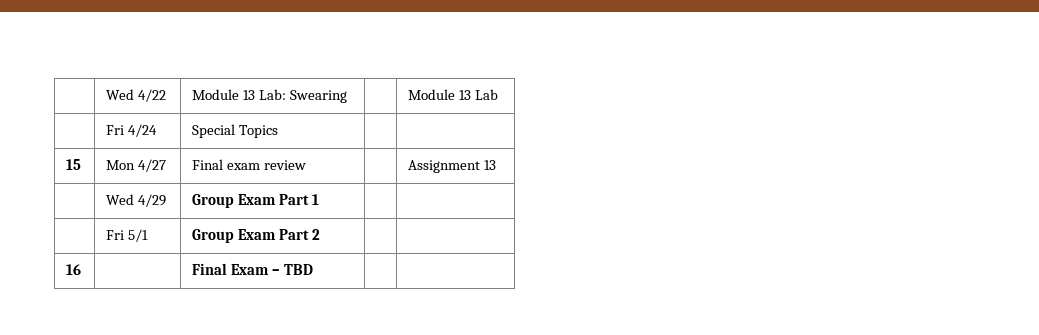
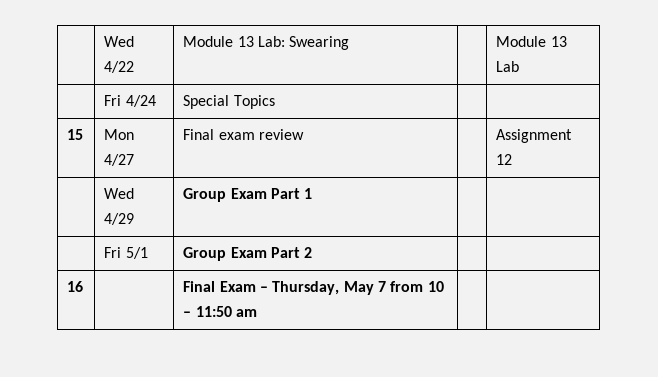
[484,160,497,170] 13 -> [496,154,513,165] 12
[283,264,313,275] TBD -> [272,281,444,295] [183,306,258,317] Thursday, May 7 from 10 – 11:50 am

